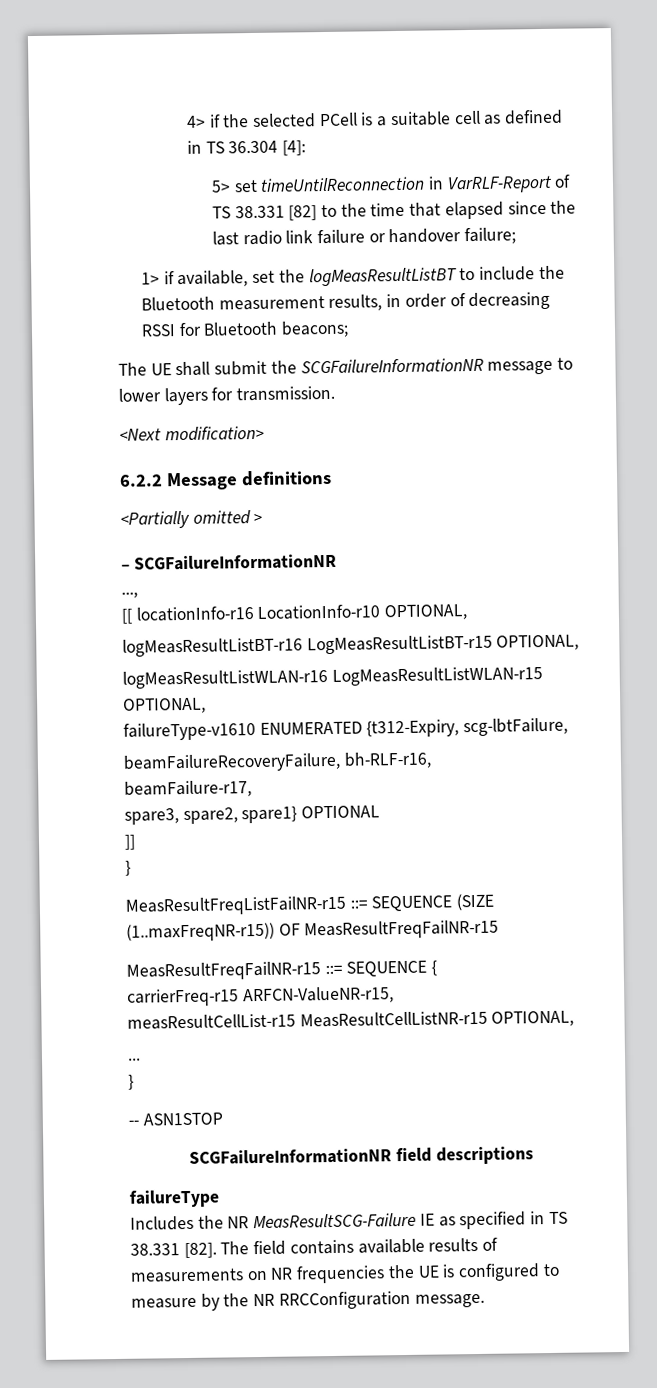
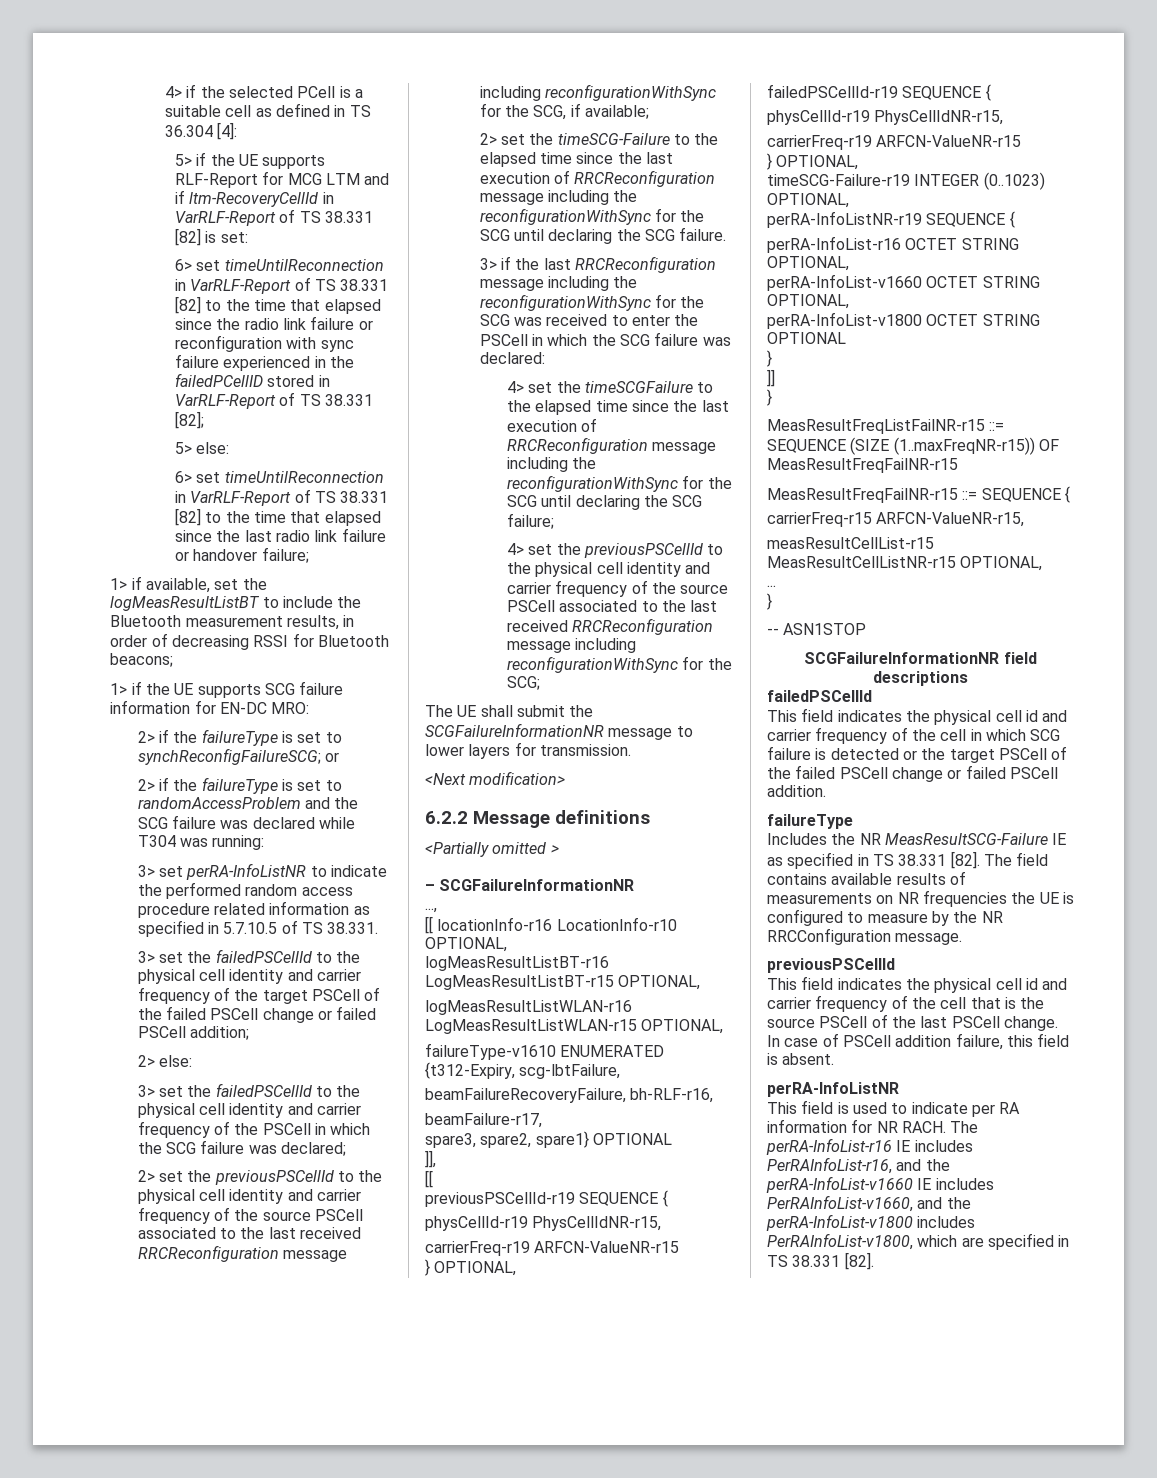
(231, 186) none -> [196,152,326,169] [175,171,390,188] [175,190,334,207] [175,209,374,226] [175,228,248,246] [175,259,384,271] [175,277,389,294] [175,296,381,314] [175,316,373,330] [175,335,354,352] [175,354,355,371] [175,373,330,387] [175,392,374,409] [175,411,205,429] [175,442,230,454] [175,471,193,483] if the UE supports RLF-Report for MCG LTM and if ltm-RecoveryCellId in VarRLF-Report of TS 38.331 [82] is set: // 6> set timeUntilReconnection in VarRLF-Report of TS 38.331 [82] to the time that elapsed since the radio link failure or reconfiguration with sync failure experienced in the failedPCellID stored in VarRLF-Report of TS 38.331 [82]; // 5> else: // 6>
(350, 329) none -> [110,681,344,698] [110,700,310,714] [137,729,342,746] [137,748,339,765] [137,777,342,794] [137,797,359,809] [137,815,355,829] [137,835,265,850] [137,863,387,880] [137,882,353,899] [137,901,370,918] [137,920,379,937] [137,949,361,963] [137,969,361,984] [137,987,381,1004] [137,1006,377,1023] [137,1026,249,1040] [137,1055,192,1067] [137,1083,361,1097] [137,1103,361,1118] [137,1121,371,1138] [137,1140,346,1156] [137,1170,383,1185] [137,1189,361,1204] [137,1207,363,1224] [137,1227,361,1239] [137,1245,347,1262] [479,84,716,101] [479,103,649,120] [479,133,719,145] [479,152,673,167] [479,170,716,187] [479,190,638,205] [479,208,705,225] [479,227,727,244] [479,256,716,273] [479,276,638,291] [479,294,705,311] [479,314,699,326] [479,332,731,346] [479,352,545,364] [506,381,714,393] [506,400,729,415] [506,418,598,432] [506,437,717,454] [506,457,597,472] [506,475,732,492] [506,495,703,510] [506,513,554,529] [506,543,724,558] [506,562,711,577] [506,580,729,597] [506,600,718,612] [506,618,714,635] [506,638,637,653] [506,656,732,673] [506,676,540,690] // 1> if the UE supports SCG failure information for EN-DC MRO: // 2> if the failureType is set to synchReconfigFailureSCG; or // 2> if the failureType is set to randomAccessProblem and the SCG failure was declared while T304 was running: // 3> set perRA-InfoListNR to indicate the performed random access procedure related information as specified in 5.7.10.5 of TS 38.331. // 3> set the failedPSCellId to the physical cell identity and carrier frequency of the target PSCell of the failed PSCell change or failed PSCell addition; // 2> else: // 3> set the failedPSCellId to the physical cell identity and carrier frequency of the PSCell in which the SCG failure was declared; // 2> set the previousPSCellId to the physical cell identity and carrier frequency of the source PSCell associated to the last received RRCReconfiguration message including reconfigurationWithSync for the SCG, if available; // 2> set the timeSCG-Failure to the elapsed time since the last execution of RRCReconfiguration message including the reconfigurationWithSync for the SCG until declaring the SCG failure. // 3> if the last RRCReconfiguration message including the reconfigurationWithSync for the SCG was received to enter the PSCell in which the SCG failure was declared: // 4> set the timeSCGFailure to the elapsed time since the last execution of RRCReconfiguration message including the reconfigurationWithSync for the SCG until declaring the SCG failure; // 4> set the previousPSCellId to the physical cell identity and carrier frequency of the source PSCell associated to the last received RRCReconfiguration message including reconfigurationWithSync for the SCG;
(381, 812) none -> [425,1150,436,1168] [425,1170,433,1188] [425,1190,668,1207] [425,1216,662,1231] [425,1241,680,1256] [425,1259,517,1276] [767,84,991,101] [767,110,1004,125] [767,135,1022,150] [767,153,859,170] [767,172,1045,190] [767,193,849,208] [767,211,1015,228] [767,236,1019,253] [767,256,849,271] [767,274,1040,291] [767,294,849,309] [767,312,1040,329] [767,332,846,344] [767,350,772,367] // ]], // [[ // previousPSCellId-r19 SEQUENCE { // physCellId-r19 PhysCellIdNR-r15, // carrierFreq-r19 ARFCN-ValueNR-r15 // } OPTIONAL, // failedPSCellId-r19 SEQUENCE { // physCellId-r19 PhysCellIdNR-r15, // carrierFreq-r19 ARFCN-ValueNR-r15 // } OPTIONAL, // timeSCG-Failure-r19 INTEGER (0..1023) OPTIONAL, // perRA-InfoListNR-r19 SEQUENCE { // perRA-InfoList-r16 OCTET STRING OPTIONAL, // perRA-InfoList-v1660 OCTET STRING OPTIONAL, // perRA-InfoList-v1800 OCTET STRING OPTIONAL // }
(534, 1155) none -> [767,690,872,702] [767,708,1068,725] [767,727,1061,744] [767,746,1068,763] [767,765,1058,782] [767,785,826,797] // failedPSCellId // This field indicates the physical cell id and carrier frequency of the cell in which SCG failure is detected or the target PSCell of the failed PSCell change or failed PSCell addition.
(485, 1300) none -> [767,958,895,973] [767,976,1068,993] [767,995,1045,1012] [767,1014,1058,1031] [767,1033,1070,1050] [767,1053,835,1065] [767,1082,899,1097] [767,1100,1021,1117] [767,1119,979,1133] [766,1138,973,1155] [767,1157,950,1174] [766,1176,994,1193] [767,1195,971,1212] [766,1214,976,1231] [767,1233,1070,1250] [767,1252,874,1270] // previousPSCellId // This field indicates the physical cell id and carrier frequency of the cell that is the source PSCell of the last PSCell change. In case of PSCell addition failure, this field is absent. // perRA-InfoListNR // This field is used to indicate per RA information for NR RACH. The perRA-InfoList-r16 IE includes PerRAInfoList-r16, and the perRA-InfoList-v1660 IE includes PerRAInfoList-v1660, and the perRA-InfoList-v1800 includes PerRAInfoList-v1800, which are specified in TS 38.331 [82].

